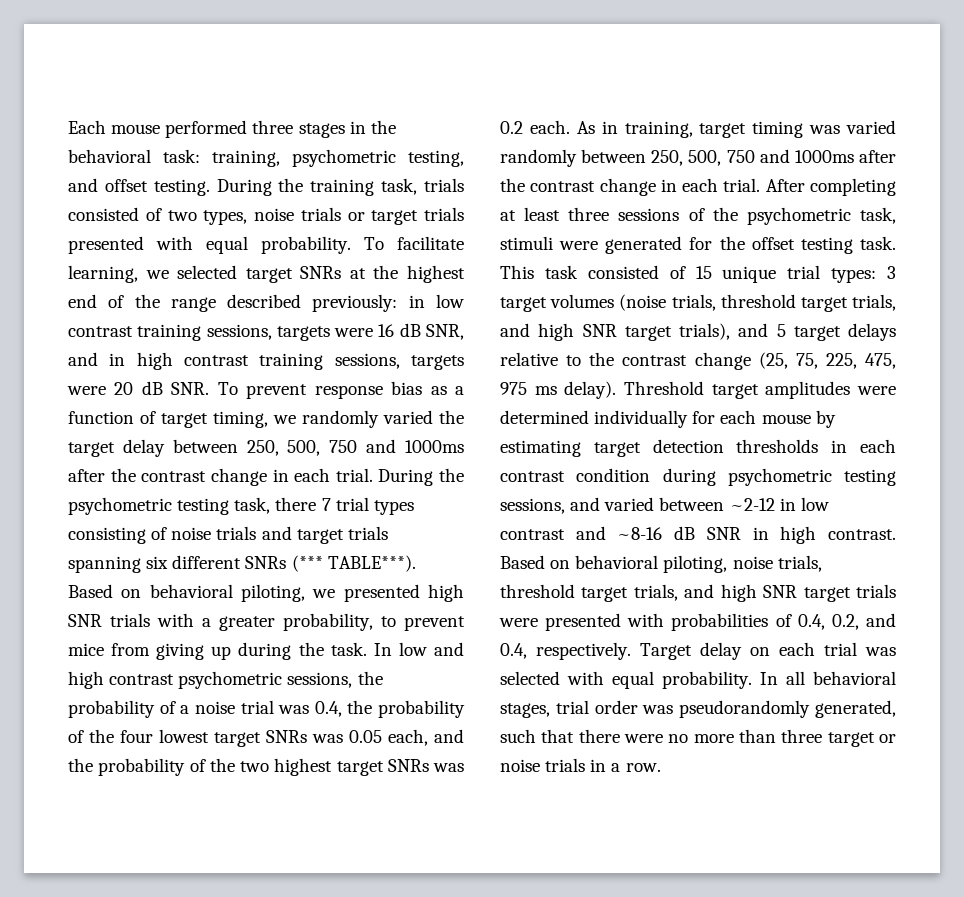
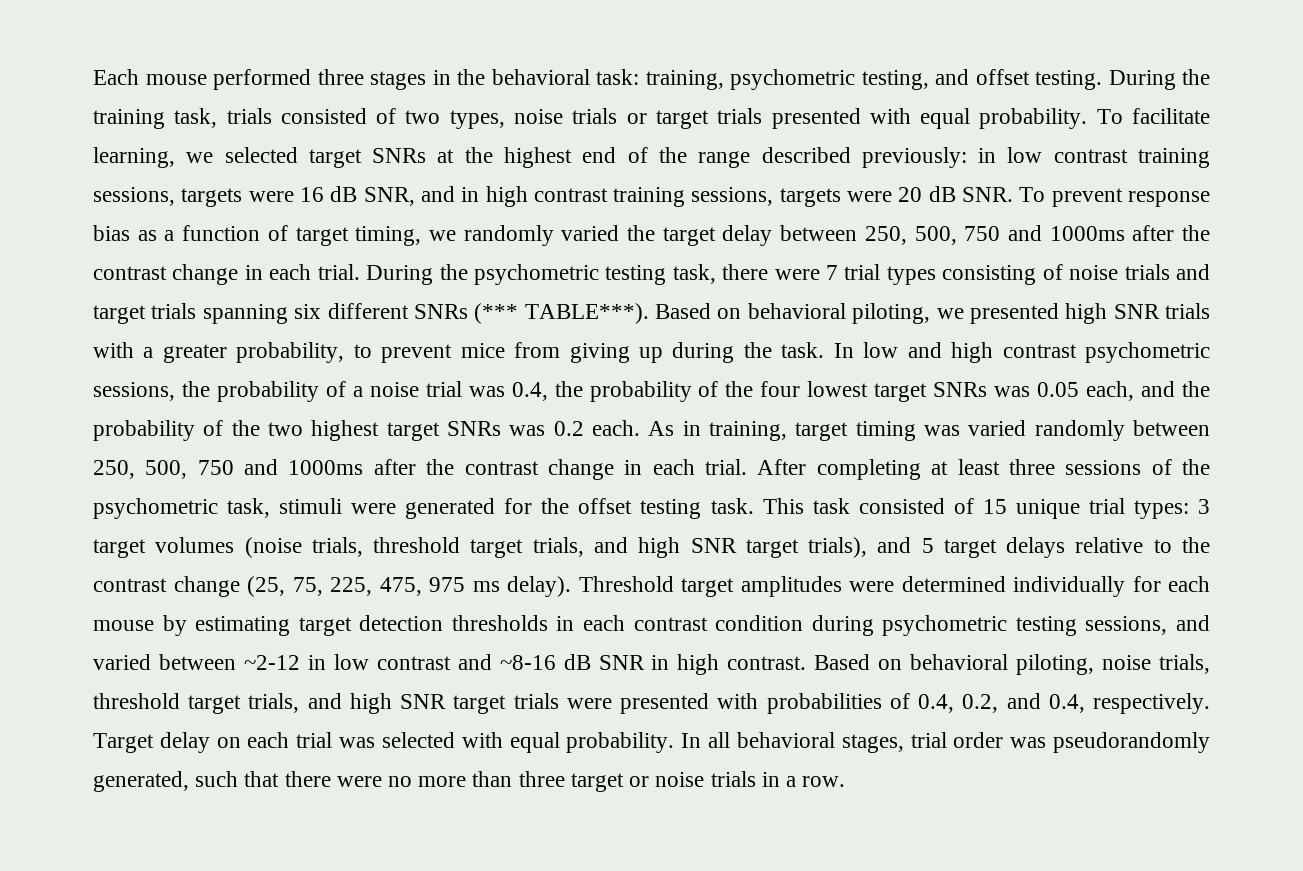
(317, 504) none -> [774,269,820,280] were

